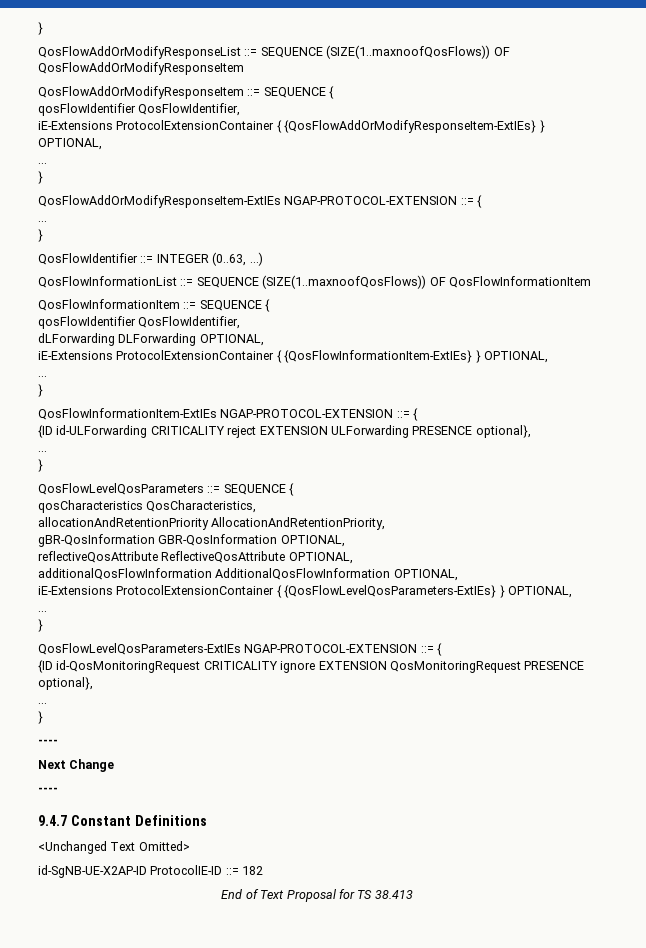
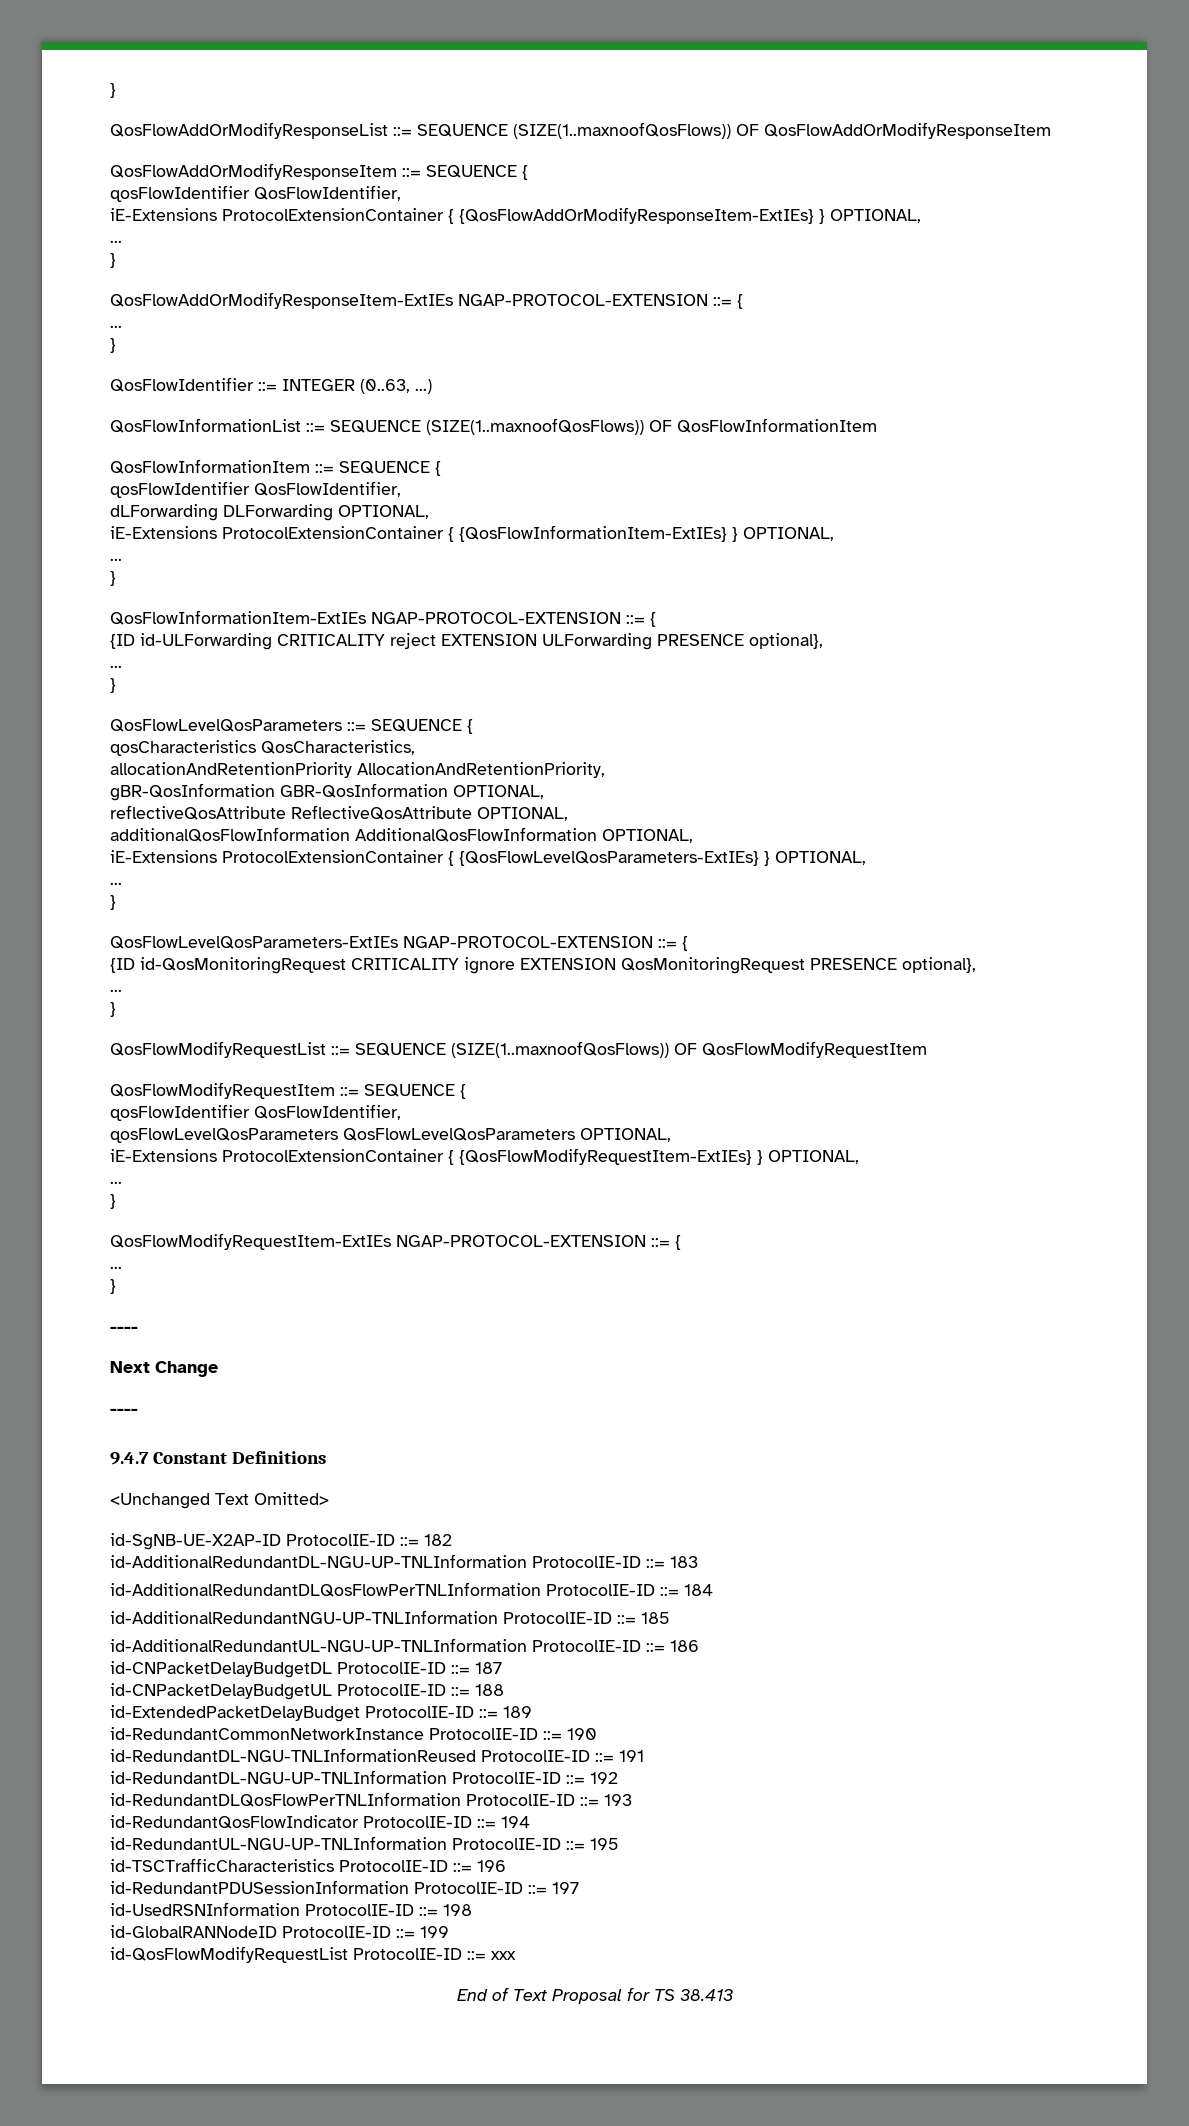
(43, 717) none -> [110,1041,927,1058] [110,1082,466,1099] [110,1104,401,1121] [110,1128,671,1143] [110,1148,859,1165] [110,1181,122,1184] [110,1194,116,1209] [110,1233,681,1250] [110,1266,122,1269] [110,1279,116,1294] // QosFlowModifyRequestList ::= SEQUENCE (SIZE(1..maxnoofQosFlows)) OF QosFlowModifyRequestItem // QosFlowModifyRequestItem ::= SEQUENCE { // qosFlowIdentifier QosFlowIdentifier, // qosFlowLevelQosParameters QosFlowLevelQosParameters OPTIONAL, // iE-Extensions ProtocolExtensionContainer { {QosFlowModifyRequestItem-ExtIEs} } OPTIONAL, // ... // } // QosFlowModifyRequestItem-ExtIEs NGAP-PROTOCOL-EXTENSION ::= { // ... // }
(264, 870) none -> [110,1554,698,1568] [110,1582,713,1597] [110,1610,670,1624] [110,1638,699,1652] [110,1661,502,1678] [110,1683,504,1700] [110,1705,532,1722] [110,1727,597,1740] [110,1748,644,1762] [110,1770,618,1784] [110,1792,632,1807] [110,1815,530,1829] [110,1836,619,1850] [110,1858,506,1872] [110,1880,579,1894] [110,1902,472,1916] [110,1925,449,1938] [110,1946,516,1963] // id-AdditionalRedundantDL-NGU-UP-TNLInformation ProtocolIE-ID ::= 183 // id-AdditionalRedundantDLQosFlowPerTNLInformation ProtocolIE-ID ::= 184 // id-AdditionalRedundantNGU-UP-TNLInformation ProtocolIE-ID ::= 185 // id-AdditionalRedundantUL-NGU-UP-TNLInformation ProtocolIE-ID ::= 186 // id-CNPacketDelayBudgetDL ProtocolIE-ID ::= 187 // id-CNPacketDelayBudgetUL ProtocolIE-ID ::= 188 // id-ExtendedPacketDelayBudget ProtocolIE-ID ::= 189 // id-RedundantCommonNetworkInstance ProtocolIE-ID ::= 190 // id-RedundantDL-NGU-TNLInformationReused ProtocolIE-ID ::= 191 // id-RedundantDL-NGU-UP-TNLInformation ProtocolIE-ID ::= 192 // id-RedundantDLQosFlowPerTNLInformation ProtocolIE-ID ::= 193 // id-RedundantQosFlowIndicator ProtocolIE-ID ::= 194 // id-RedundantUL-NGU-UP-TNLInformation ProtocolIE-ID ::= 195 // id-TSCTrafficCharacteristics ProtocolIE-ID ::= 196 // id-RedundantPDUSessionInformation ProtocolIE-ID ::= 197 // id-UsedRSNInformation ProtocolIE-ID ::= 198 // id-GlobalRANNodeID ProtocolIE-ID ::= 199 // id-QosFlowModifyRequestList ProtocolIE-ID ::= xxx

